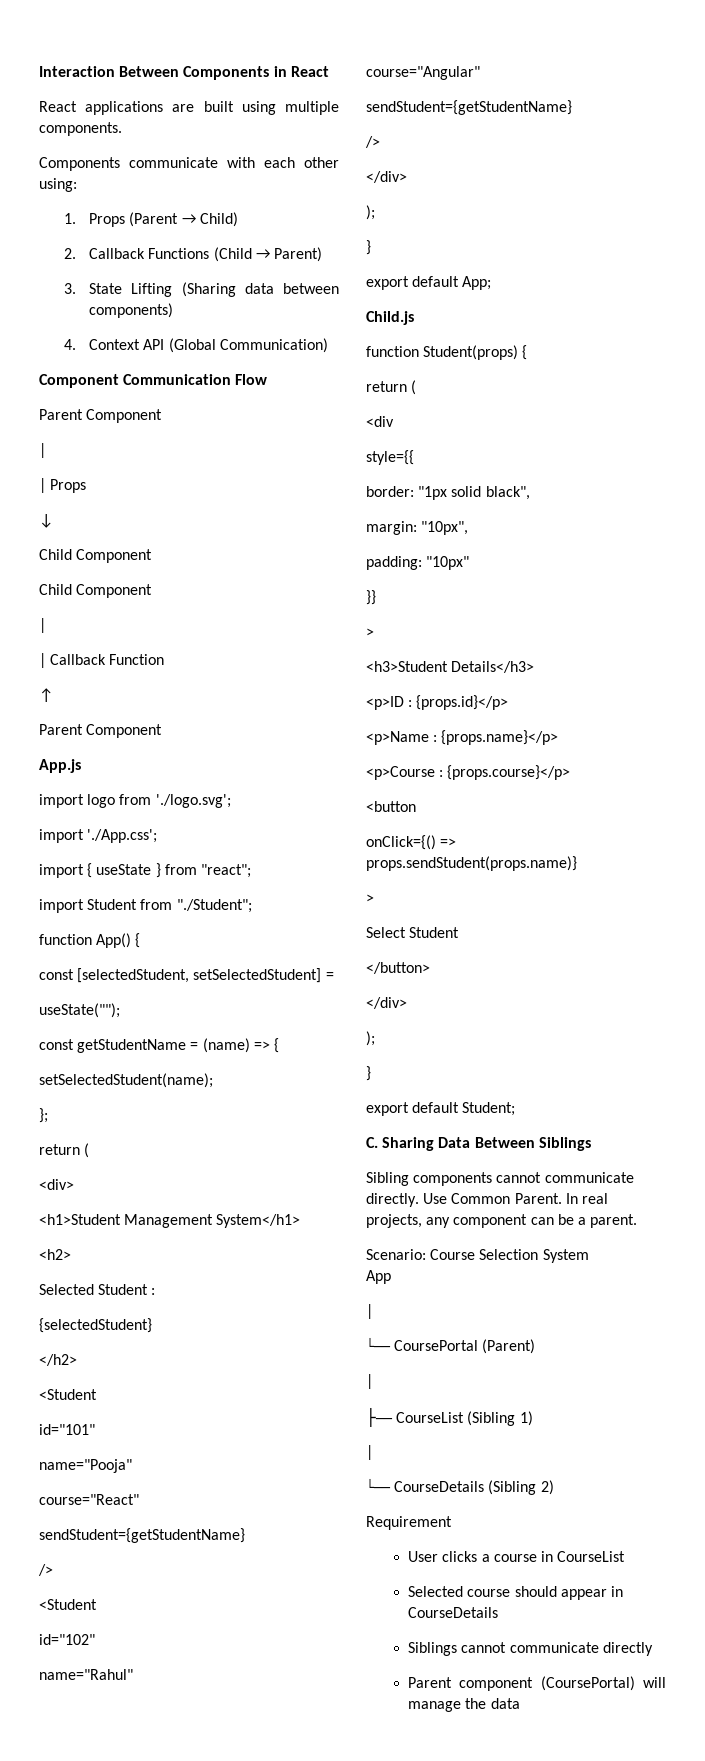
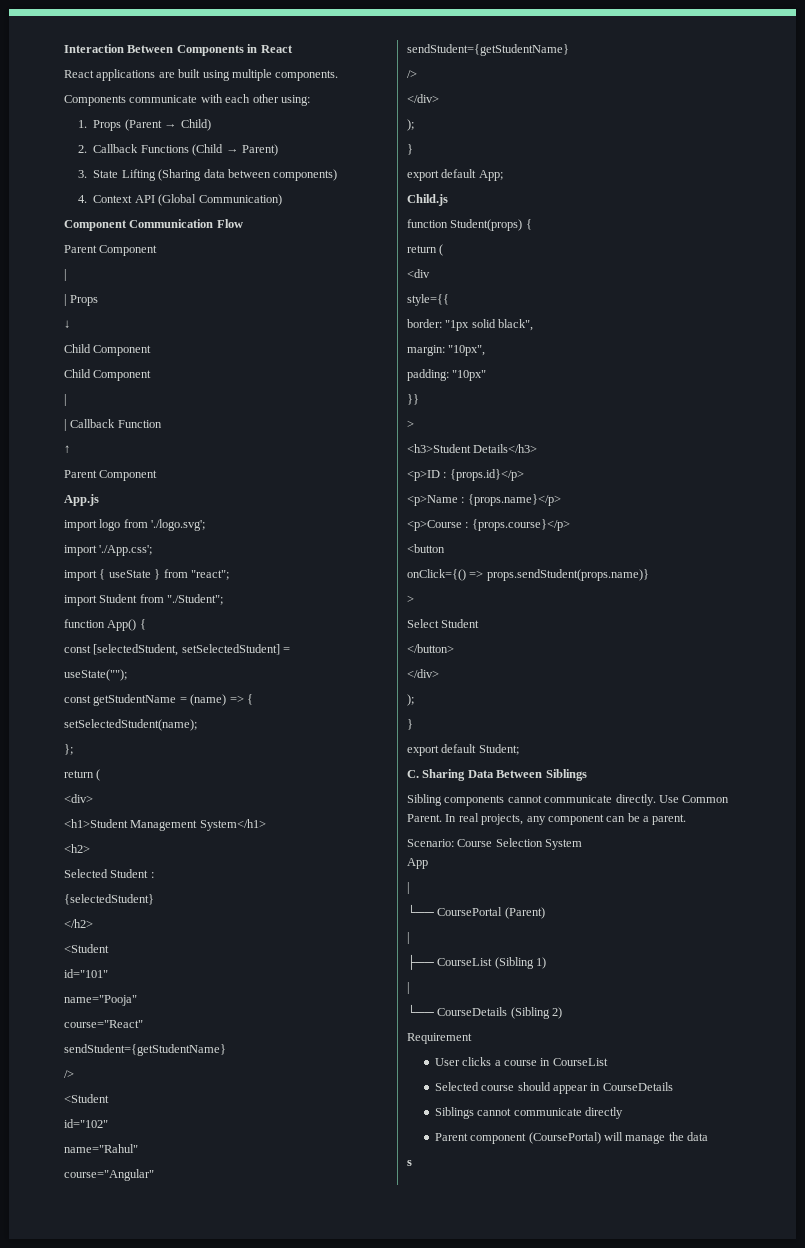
(520, 1703) none -> [407,1160,412,1166] // s

